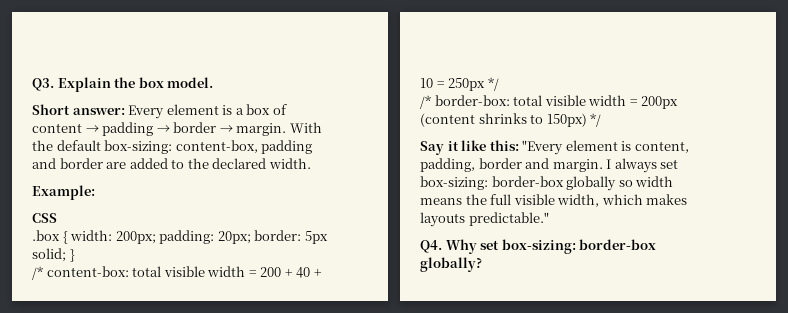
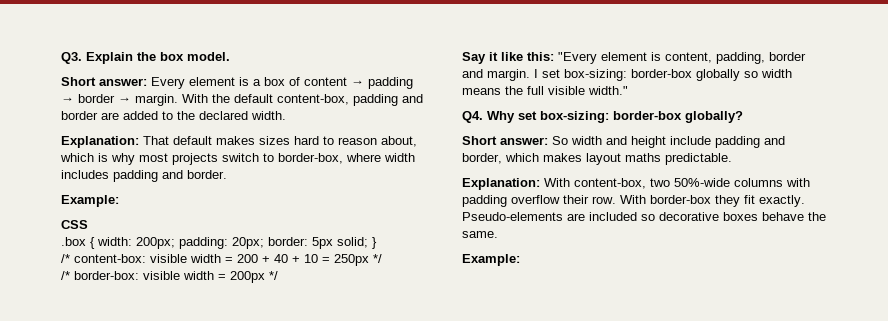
[104,140,173,154] box-sizing: -> (273, 98) none
(311, 163) none -> [61,136,417,148] [60,153,415,165] [61,170,227,182] // Explanation: That default makes sizes hard to reason about, which is why most projects switch to border-box, where width includes padding and border.
[132,266,162,277] total -> (146, 258) none
[513,95,543,106] total -> (139, 275) none
[420,113,587,127] (content shrinks to 150px) -> (265, 277) none
[614,158,657,173] always -> (538, 73) none
[557,194,688,207] [420,212,549,227] width, which makes layouts predictable." -> [588,86,628,95] width."
(482, 264) none -> [462,136,785,148] [462,153,732,165] [462,178,810,190] [462,195,805,207] [462,212,826,221] [462,231,498,238] [462,254,520,266] // Short answer: So width and height include padding and border, which makes layout maths predictable. // Explanation: With content-box, two 50%-wide columns with padding overflow their row. With border-box they fit exactly. Pseudo-elements are included so decorative boxes behave the same. // Example:

